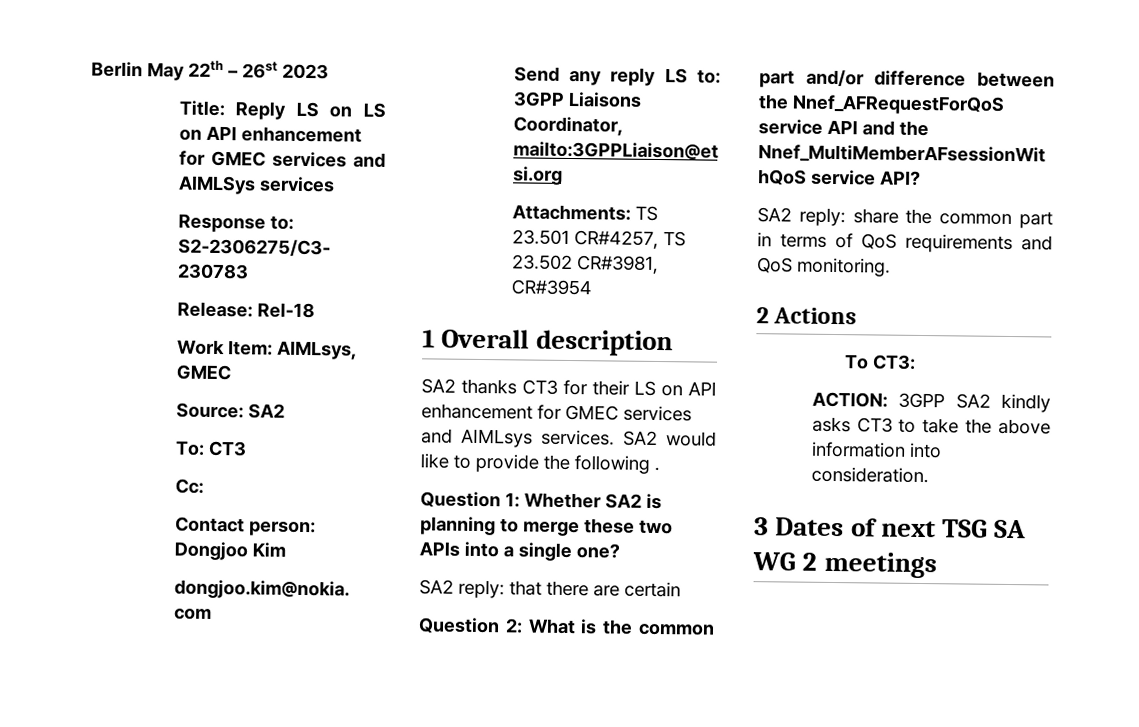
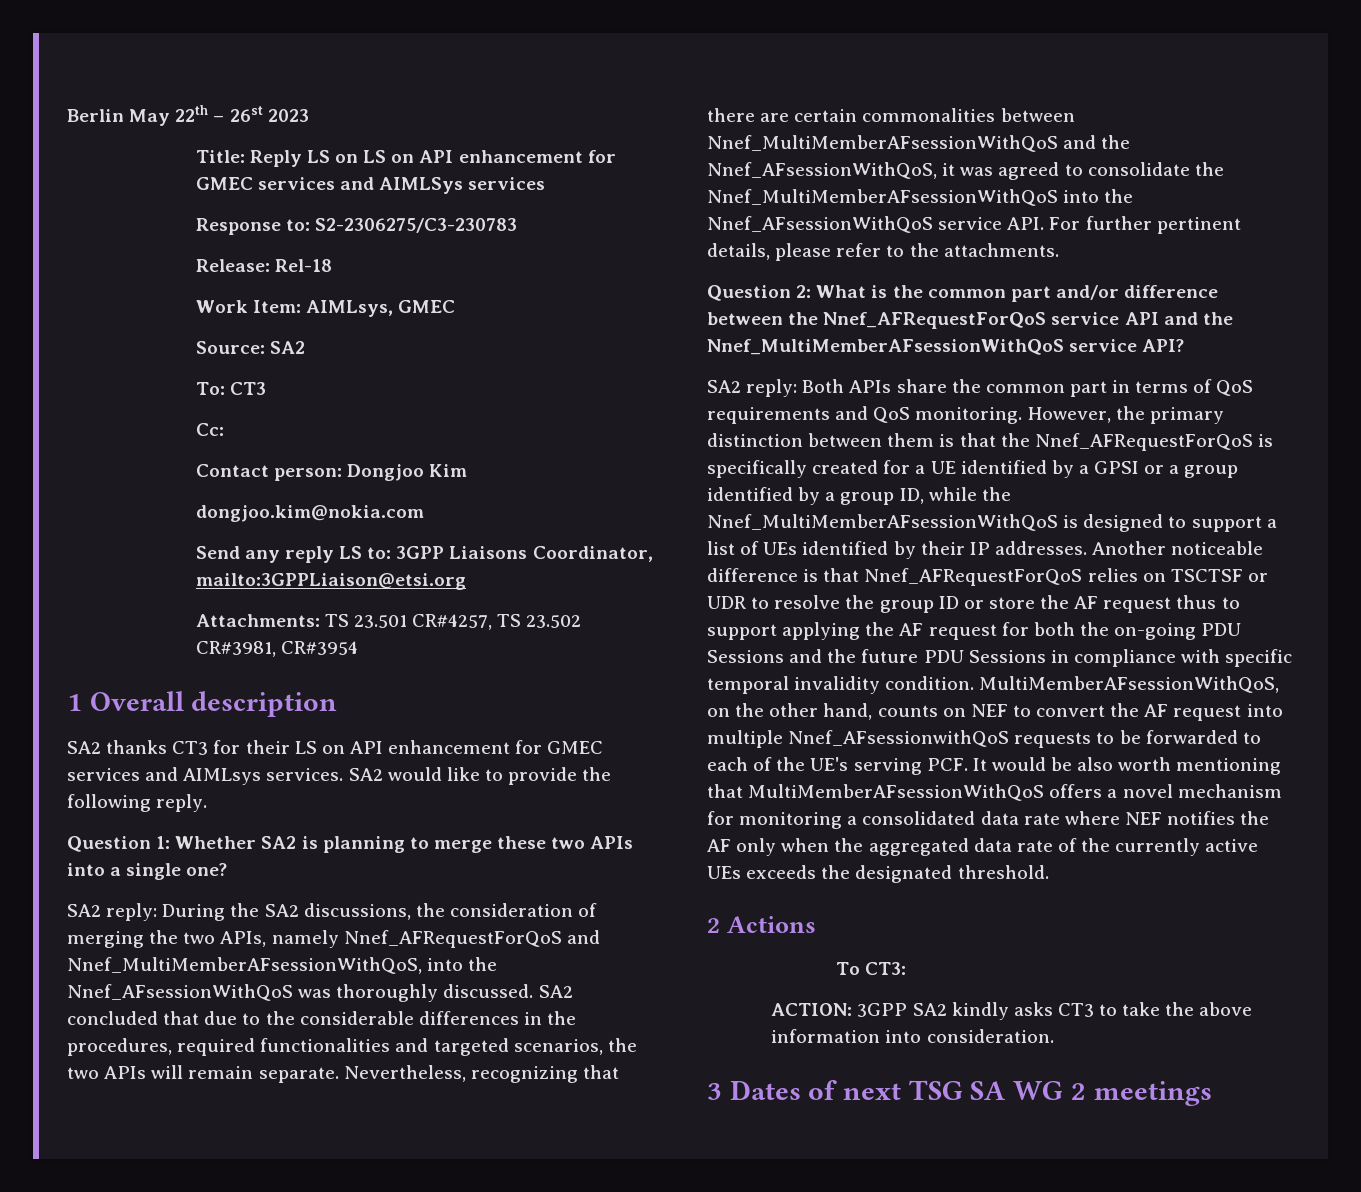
[654,466,660,472] . -> [156,794,208,812] reply.
[509,580,681,598] that there are certain -> [162,903,598,921] [67,930,600,948] [67,957,498,974] [67,984,573,1002] [67,1011,577,1025] [67,1038,637,1056] [67,1065,619,1083] [707,108,1075,122] [707,135,1131,152] [707,162,1224,180] [707,189,1134,206] [707,216,1241,234] [707,243,1059,261] During the SA2 discussions, the consideration of merging the two APIs, namely Nnef_AFRequestForQoS and Nnef_MultiMemberAFsessionWithQoS, into the Nnef_AFsessionWithQoS was thoroughly discussed. SA2 concluded that due to the considerable differences in the procedures, required functionalities and targeted scenarios, the two APIs will remain separate. Nevertheless, recognizing that there are certain commonalities between Nnef_MultiMemberAFsessionWithQoS and the Nnef_AFsessionWithQoS, it was agreed to consolidate the Nnef_MultiMemberAFsessionWithQoS into the Nnef_AFsessionWithQoS service API. For further pertinent details, please refer to the attachments.
(846, 217) none -> [802,379,892,393] Both APIs
(891, 267) none -> [1027,406,1224,424] [707,433,1273,451] [707,460,1239,478] [707,487,1011,505] [707,514,1277,532] [707,541,1264,559] [707,568,1268,586] [707,595,1240,613] [707,622,1242,640] [707,649,1293,667] [707,676,1280,694] [707,703,1283,721] [707,730,1261,748] [707,757,1282,775] [707,784,1282,801] [707,811,1270,829] [707,838,1259,856] [707,865,1049,883] However, the primary distinction between them is that the Nnef_AFRequestForQoS is specifically created for a UE identified by a GPSI or a group identified by a group ID, while the Nnef_MultiMemberAFsessionWithQoS is designed to support a list of UEs identified by their IP addresses. Another noticeable difference is that Nnef_AFRequestForQoS relies on TSCTSF or UDR to resolve the group ID or store the AF request thus to support applying the AF request for both the on-going PDU Sessions and the future PDU Sessions in compliance with specific temporal invalidity condition. MultiMemberAFsessionWithQoS, on the other hand, counts on NEF to convert the AF request into multiple Nnef_AFsessionwithQoS requests to be forwarded to each of the UE's serving PCF. It would be also worth mentioning that MultiMemberAFsessionWithQoS offers a novel mechanism for monitoring a consolidated data rate where NEF notifies the AF only when the aggregated data rate of the currently active UEs exceeds the designated threshold.

